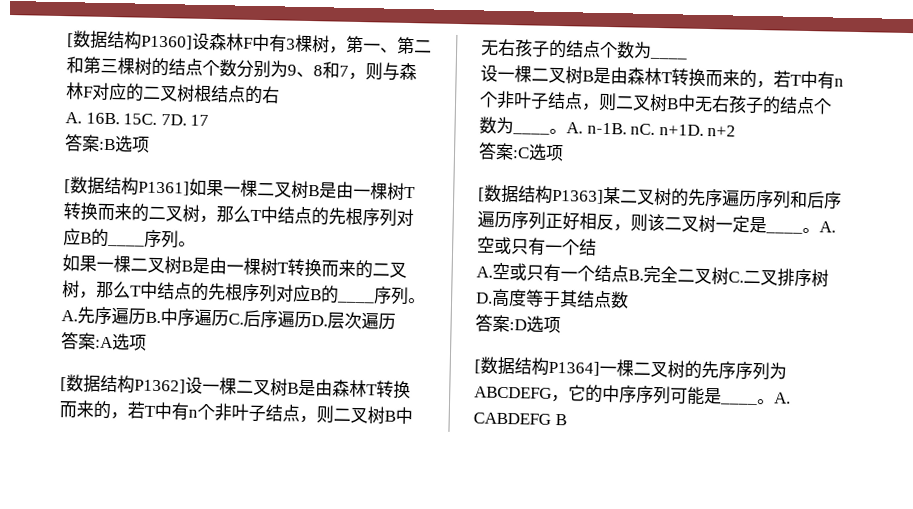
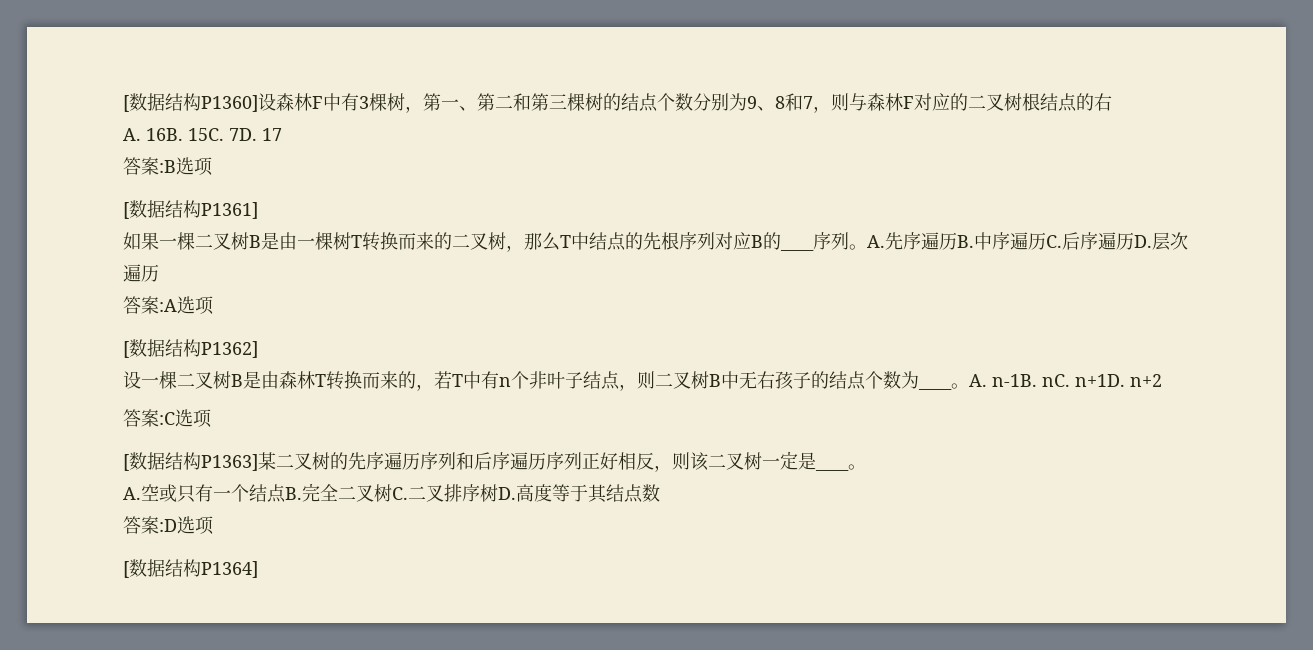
[189,178,416,201] [63,202,414,227] [63,228,196,249] 如果一棵二叉树B是由一棵树T转换而来的二叉树，那么T中结点的先根序列对应B的____序列。 -> (258, 210) none
[185,376,411,400] [59,400,413,425] [480,38,687,60] 设一棵二叉树B是由森林T转换而来的，若T中有n个非叶子结点，则二叉树B中无右孩子的结点个数为____ -> (258, 349) none
[819,221,836,233] [477,236,597,256] A.空或只有一个结 -> (866, 467) none
[599,359,787,381] [474,384,791,406] [473,412,567,426] 一棵二叉树的先序序列为ABCDEFG，它的中序序列可能是____。A. CABDEFG B -> (258, 569) none

